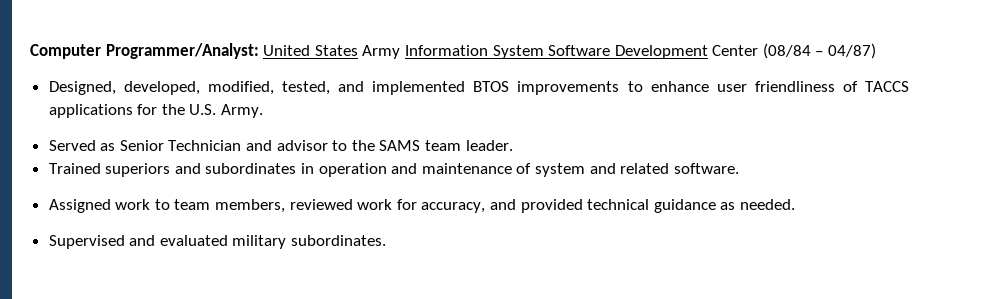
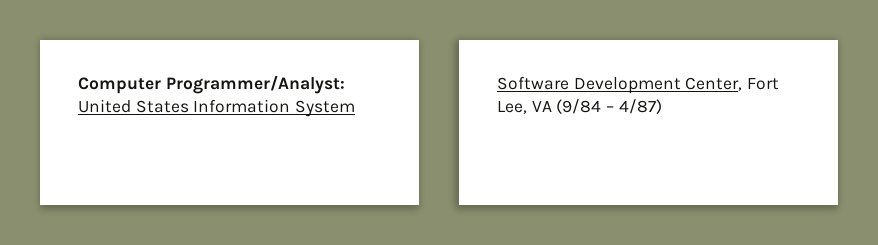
[362,45,401,59] Army -> (189, 106) none
[712,43,877,59] [48,81,909,95] [48,104,264,118] [48,140,513,151] [48,163,739,177] [48,199,795,213] [48,235,387,249] Center (08/84 – 04/87) // Designed, developed, modified, tested, and implemented BTOS improvements to enhance user friendliness of TACCS applications for the U.S. Army. // Served as Senior Technician and advisor to the SAMS team leader. // Trained superiors and subordinates in operation and maintenance of system and related software. // Assigned work to team members, reviewed work for accuracy, and provided technical guidance as needed. // Supervised and evaluated military subordinates. -> [685,77,780,91] [497,99,662,114] Center, Fort Lee, VA (9/84 – 4/87)

